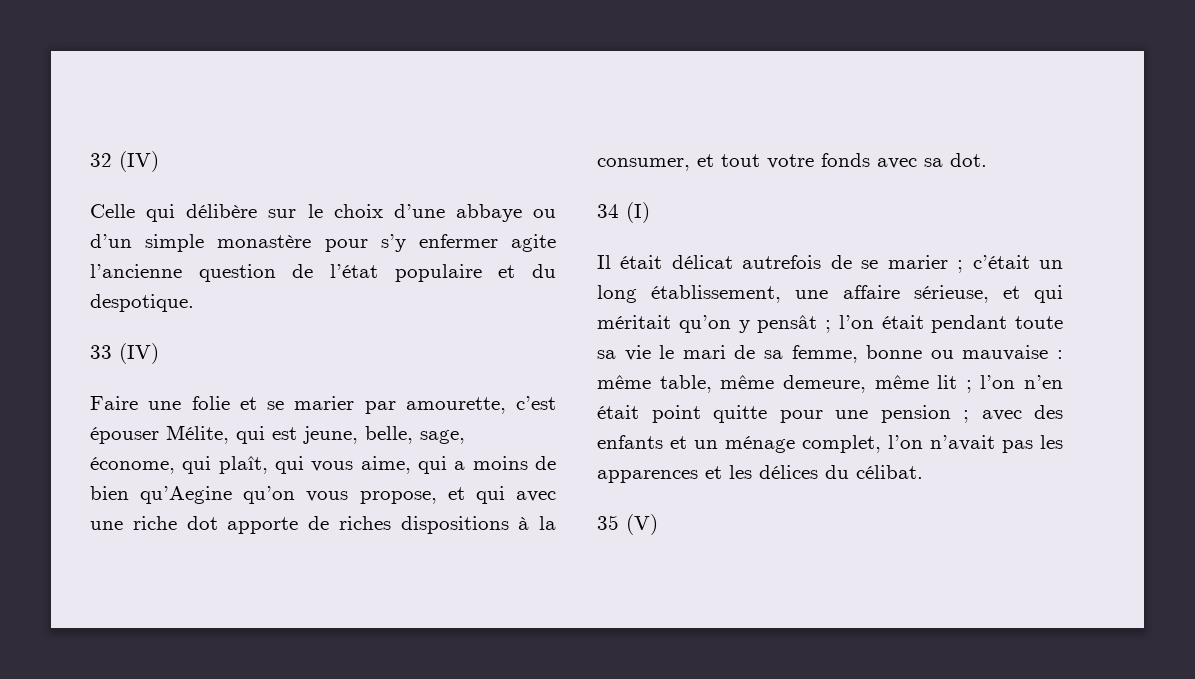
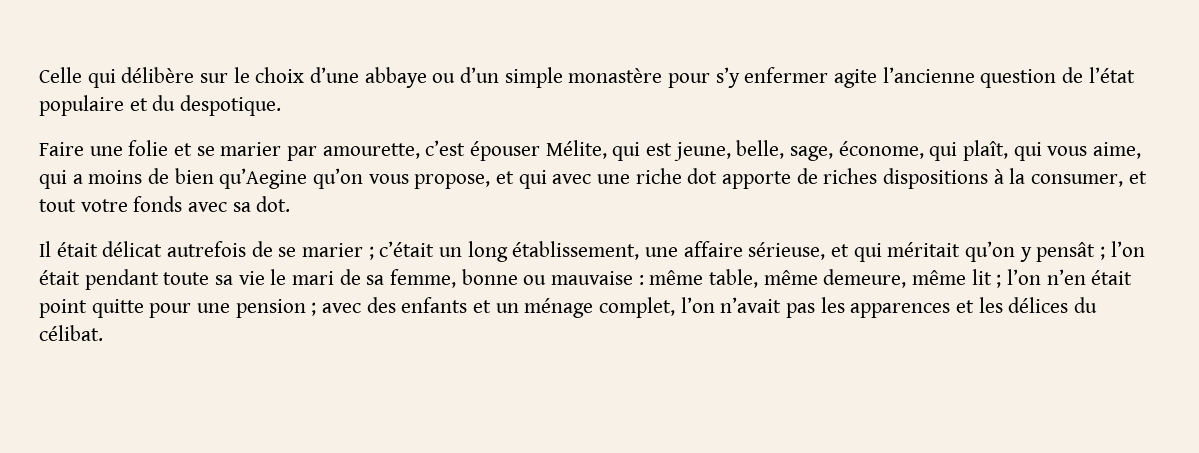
[90,151,159,172] 32 (IV) // -> (39, 75) none
[90,343,159,364] // 33 (IV) -> (282, 105) none
[597,202,650,223] // 34 (I) -> (291, 204) none
[597,514,658,535] // 35 (V) -> (103, 333) none

